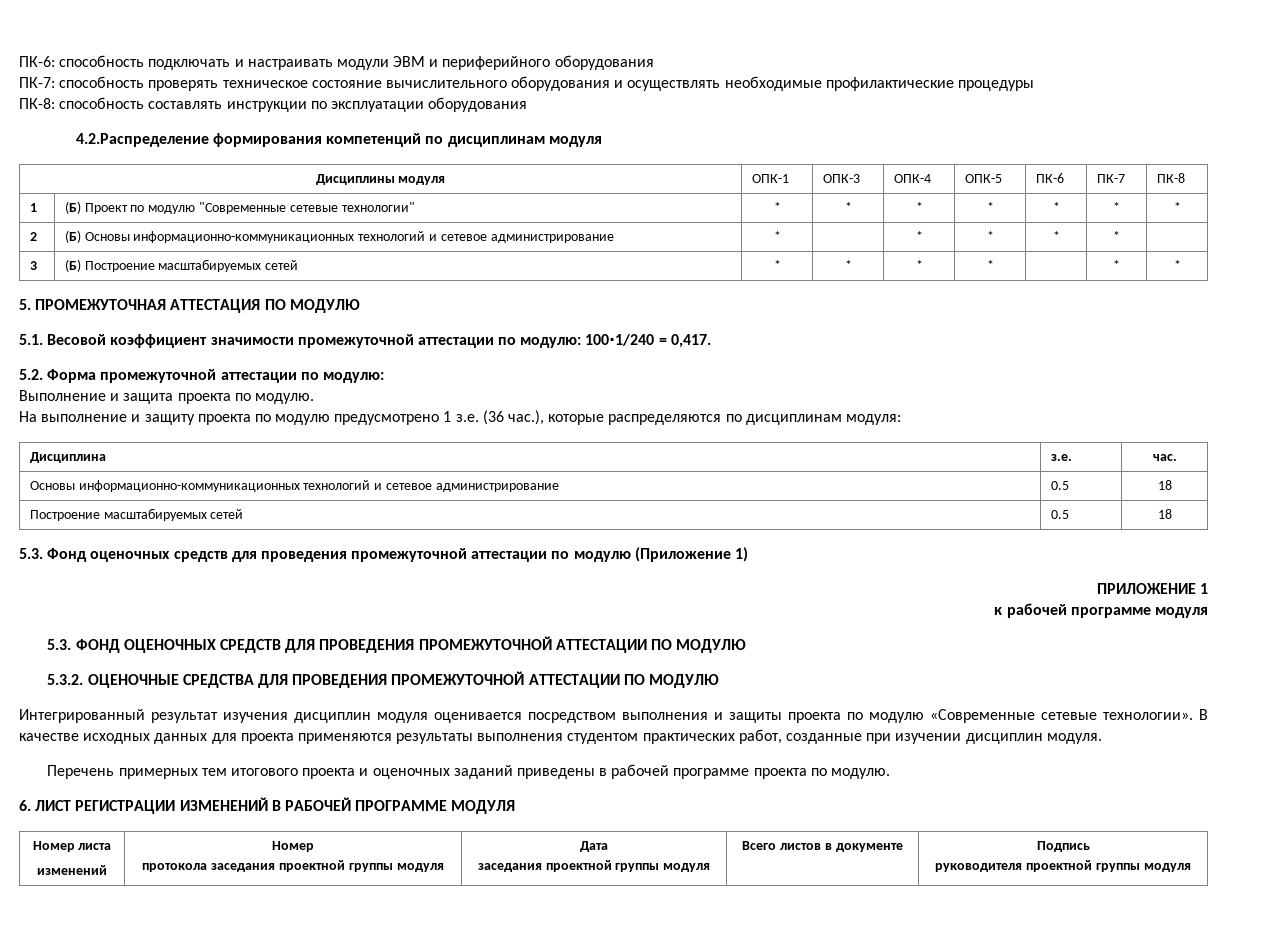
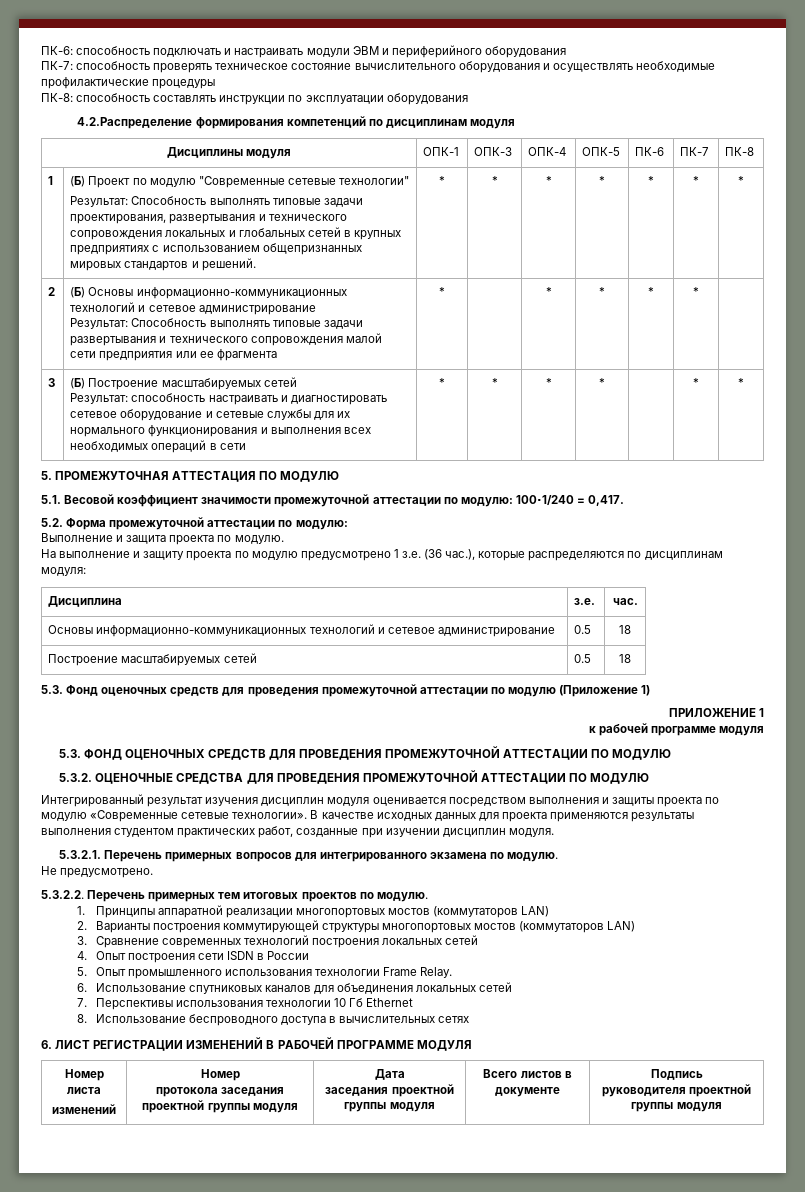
(415, 207) none -> [70,196,363,207] [70,214,347,224] [70,227,401,240] [70,243,362,255] [70,258,256,271] // Результат: Способность выполнять типовые задачи проектирования, развертывания и технического сопровождения локальных и глобальных сетей в крупных предприятиях с использованием общепризнанных мировых стандартов и решений.
(614, 238) none -> [70,318,363,329] [70,333,382,346] [70,349,277,361] // Результат: Способность выполнять типовые задачи развертывания и технического сопровождения малой сети предприятия или ее фрагмента
(299, 265) none -> [70,393,387,405] [70,409,350,421] [70,425,371,437] [70,440,246,453] // Результат: способность настраивать и диагностировать сетевое оборудование и сетевые службы для их нормального функционирования и выполнения всех необходимых операций в сети
[47,764,890,779] Перечень примерных тем итогового проекта и оценочных заданий приведены в рабочей программе проекта по модулю. -> [59,850,559,862] [41,866,154,878] [41,890,428,902] [77,905,550,918] [77,920,636,933] [77,935,479,948] [77,951,310,963] [77,967,453,979] [77,982,513,994] [77,998,414,1010] [77,1014,470,1026] 5.3.2.1. Перечень примерных вопросов для интегрированного экзамена по модулю. // Не предусмотрено. // 5.3.2.2. Перечень примерных тем итоговых проектов по модулю. // 1. Принципы аппаратной реализации многопортовых мостов (коммутаторов LAN) // 2. Варианты построения коммутирующей структуры многопортовых мостов (коммутаторов LAN) // 3. Сравнение современных технологий построения локальных сетей // 4. Опыт построения сети ISDN в России // 5. Опыт промышленного использования технологии Frame Relay. // 6. Использование спутниковых каналов для объединения локальных сетей // 7. Перспективы использования технологии 10 Гб Ethernet // 8. Использование беспроводного доступа в вычислительных сетях

